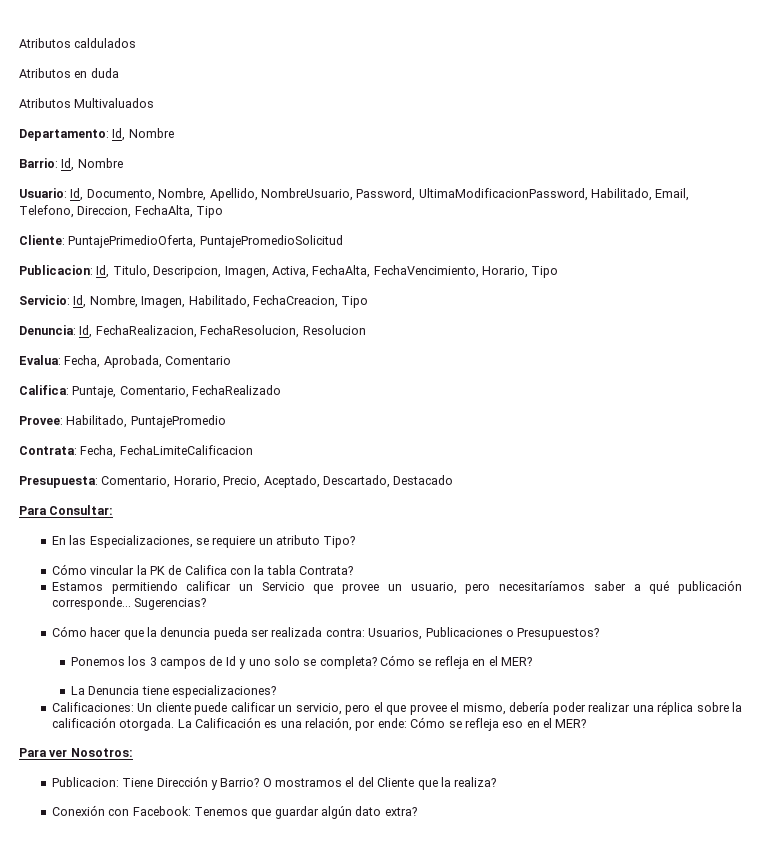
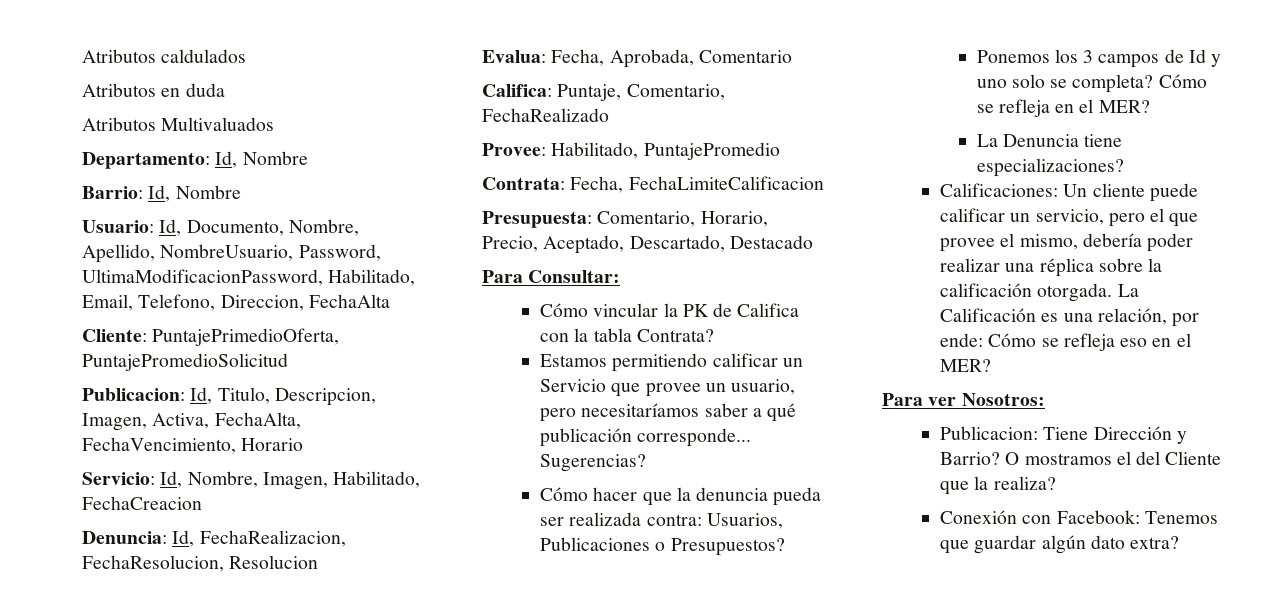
[134,205,224,218] FechaAlta, Tipo -> [308,294,390,308] FechaAlta
[482,266,559,278] Horario, Tipo -> [241,438,304,451] Horario
[252,295,369,308] FechaCreacion, Tipo -> [82,496,202,510] FechaCreacion
[51,535,356,548] // En las Especializaciones, se requiere un atributo Tipo? -> (621, 276) none

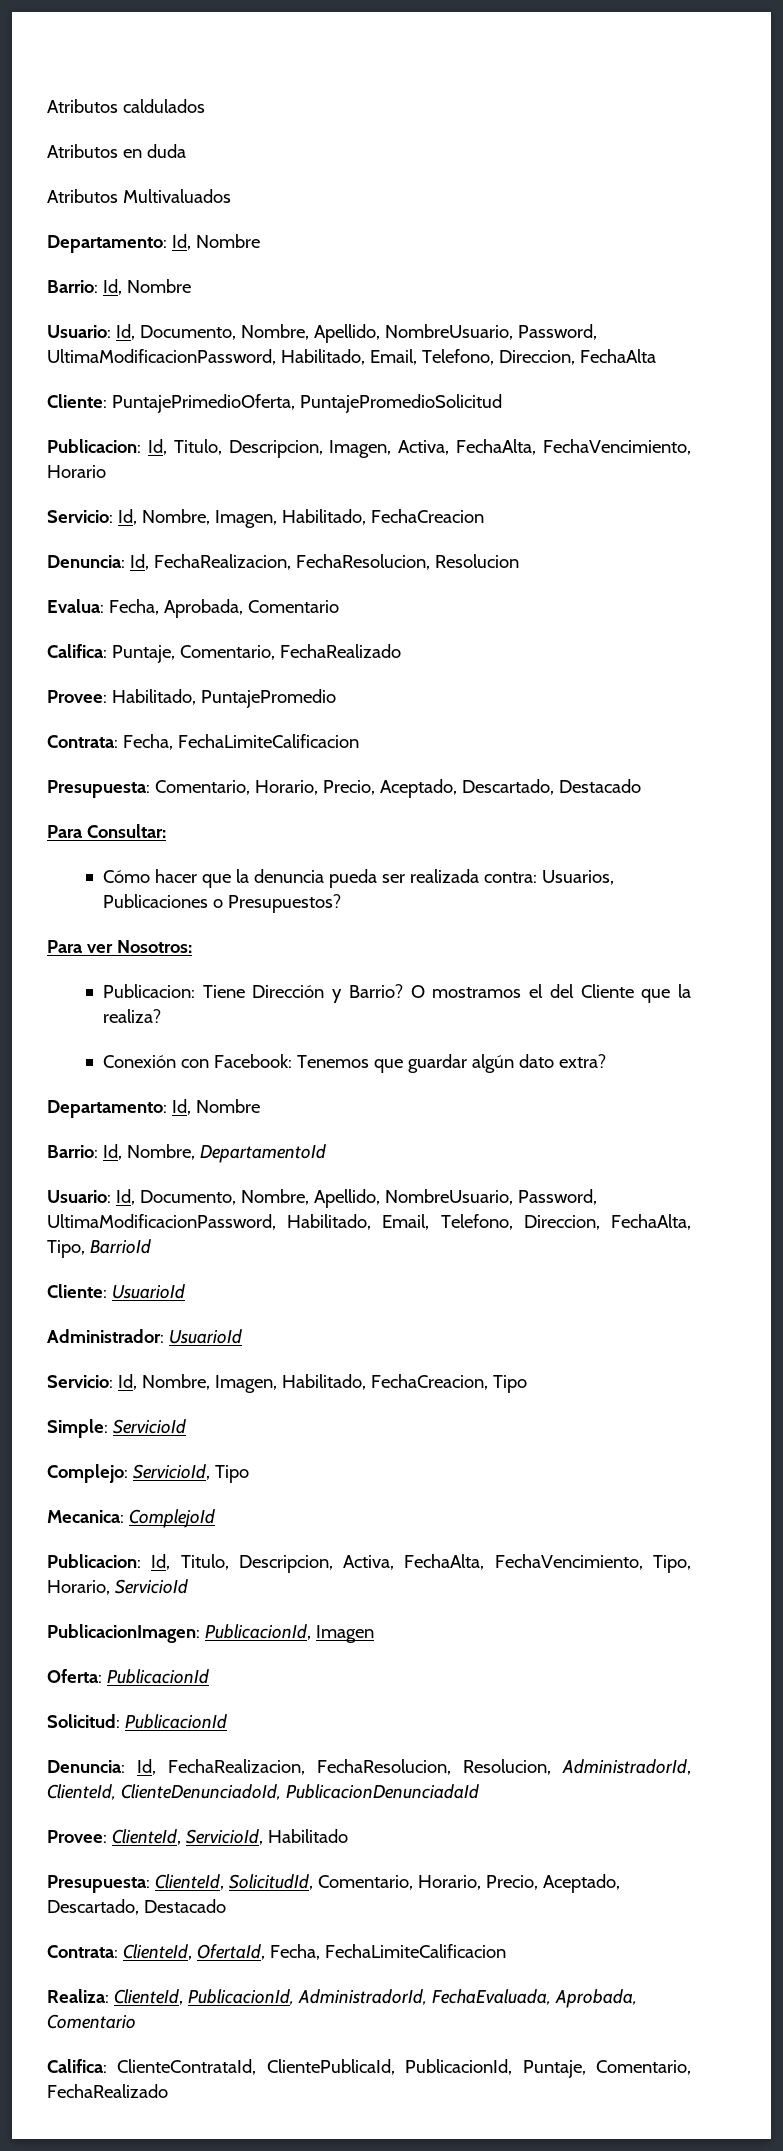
[540,303,800,317] [540,328,714,342] [540,353,803,372] [540,379,796,397] [540,403,797,422] [540,428,752,447] [540,454,647,472] // Cómo vincular la PK de Califica con la tabla Contrata? // Estamos permitiendo calificar un Servicio que provee un usuario, pero necesitaríamos saber a qué publicación corresponde... Sugerencias? -> (166, 831) none
[976,49,1222,68] [976,74,1207,93] [976,99,1150,117] [976,134,1123,147] [976,158,1124,177] [940,183,1198,202] [940,208,1199,227] [940,233,1194,252] [940,258,1163,277] [940,283,1139,302] [940,308,1200,327] [940,333,1191,351] [940,359,992,372] // Ponemos los 3 campos de Id y uno solo se completa? Cómo se refleja en el MER? // La Denuncia tiene especializaciones? // Calificaciones: Un cliente puede calificar un servicio, pero el que provee el mismo, debería poder realizar una réplica sobre la calificación otorgada. La Calificación es una relación, por ende: Cómo se refleja eso en el MER? -> (341, 903) none
(1180, 542) none -> [47,1099,260,1118] [47,1144,326,1163] [47,1189,597,1208] [47,1214,691,1230] [47,1239,151,1258] [47,1284,185,1299] [47,1329,242,1344] [47,1374,527,1393] [47,1419,186,1438] [47,1464,249,1483] [47,1509,215,1528] [47,1554,691,1573] [47,1579,188,1595] [47,1624,374,1643] [47,1669,209,1684] [47,1714,227,1729] [47,1759,691,1775] [47,1784,479,1801] [47,1829,348,1845] [47,1874,620,1893] [47,1899,226,1915] [47,1944,506,1960] [47,1989,637,2008] [47,2014,136,2029] [47,2059,691,2078] [47,2084,168,2098] // Departamento: Id, Nombre // Barrio: Id, Nombre, DepartamentoId // Usuario: Id, Documento, Nombre, Apellido, NombreUsuario, Password, UltimaModificacionPassword, Habilitado, Email, Telefono, Direccion, FechaAlta, Tipo, BarrioId // Cliente: UsuarioId // Administrador: UsuarioId // Servicio: Id, Nombre, Imagen, Habilitado, FechaCreacion, Tipo // Simple: ServicioId // Complejo: ServicioId, Tipo // Mecanica: ComplejoId // Publicacion: Id, Titulo, Descripcion, Activa, FechaAlta, FechaVencimiento, Tipo, Horario, ServicioId // PublicacionImagen: PublicacionId, Imagen // Oferta: PublicacionId // Solicitud: PublicacionId // Denuncia: Id, FechaRealizacion, FechaResolucion, Resolucion, AdministradorId, ClienteId, ClienteDenunciadoId, PublicacionDenunciadaId // Provee: ClienteId, ServicioId, Habilitado // Presupuesta: ClienteId, SolicitudId, Comentario, Horario, Precio, Aceptado, Descartado, Destacado // Contrata: ClienteId, OfertaId, Fecha, FechaLimiteCalificacion // Realiza: ClienteId, PublicacionId, AdministradorId, FechaEvaluada, Aprobada, Comentario // Califica: ClienteContrataId, ClientePublicaId, PublicacionId, Puntaje, Comentario, FechaRealizado

